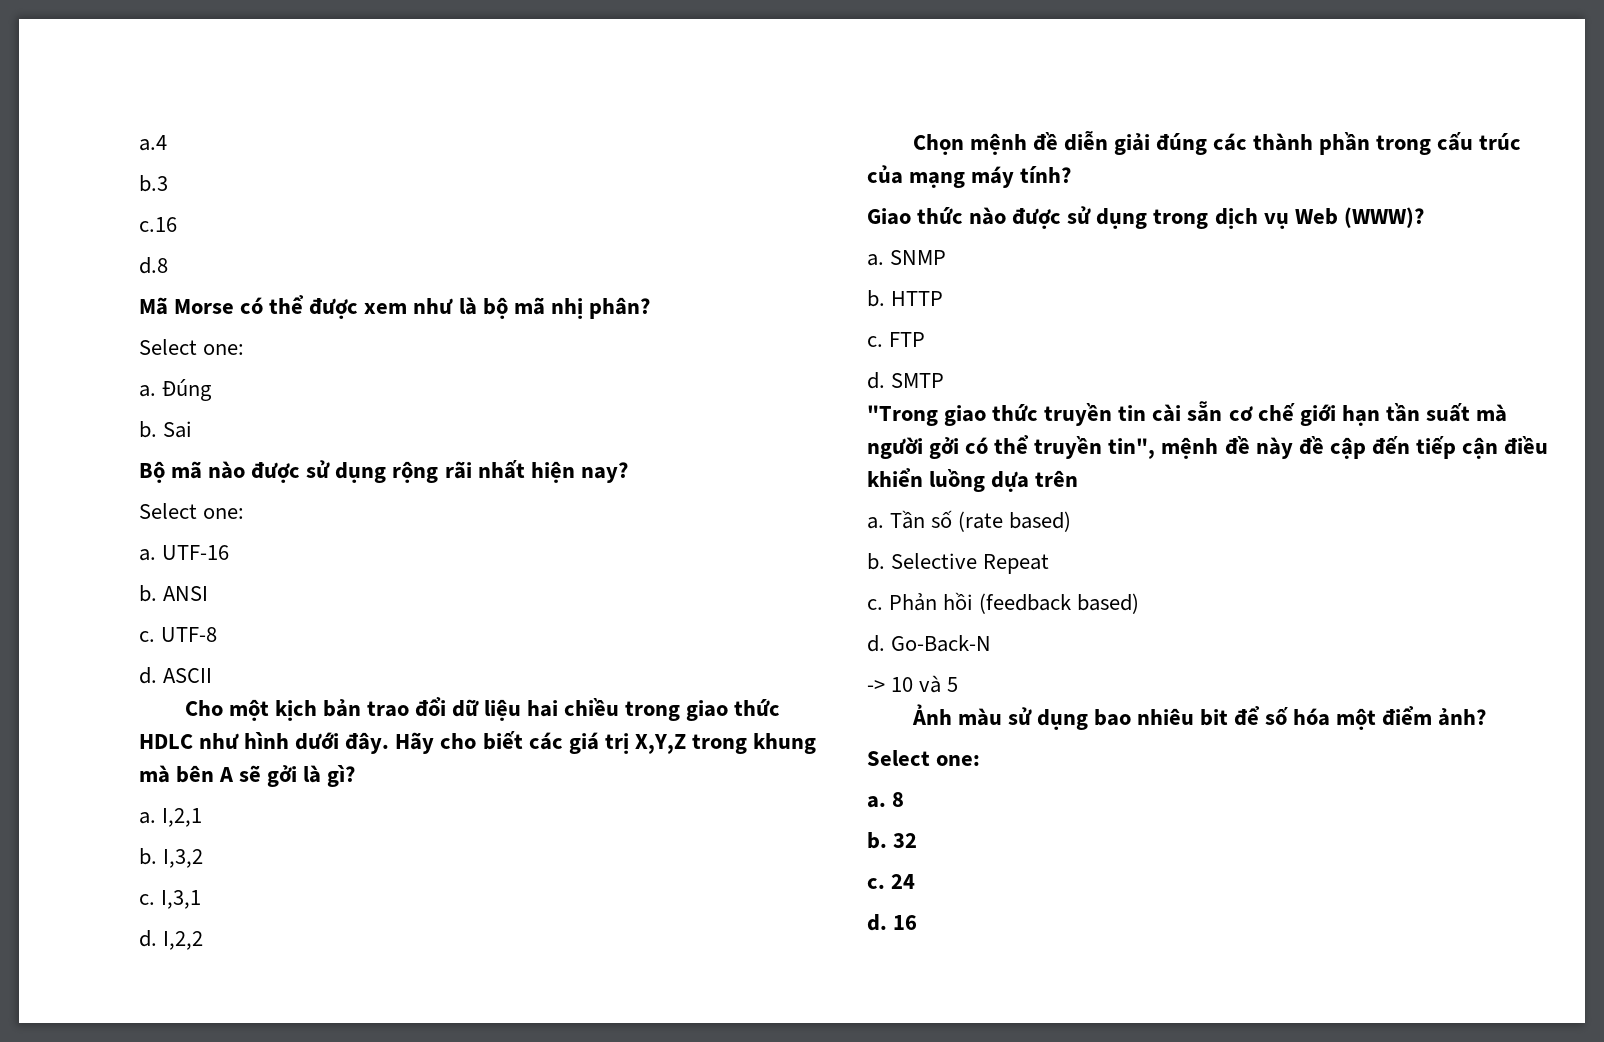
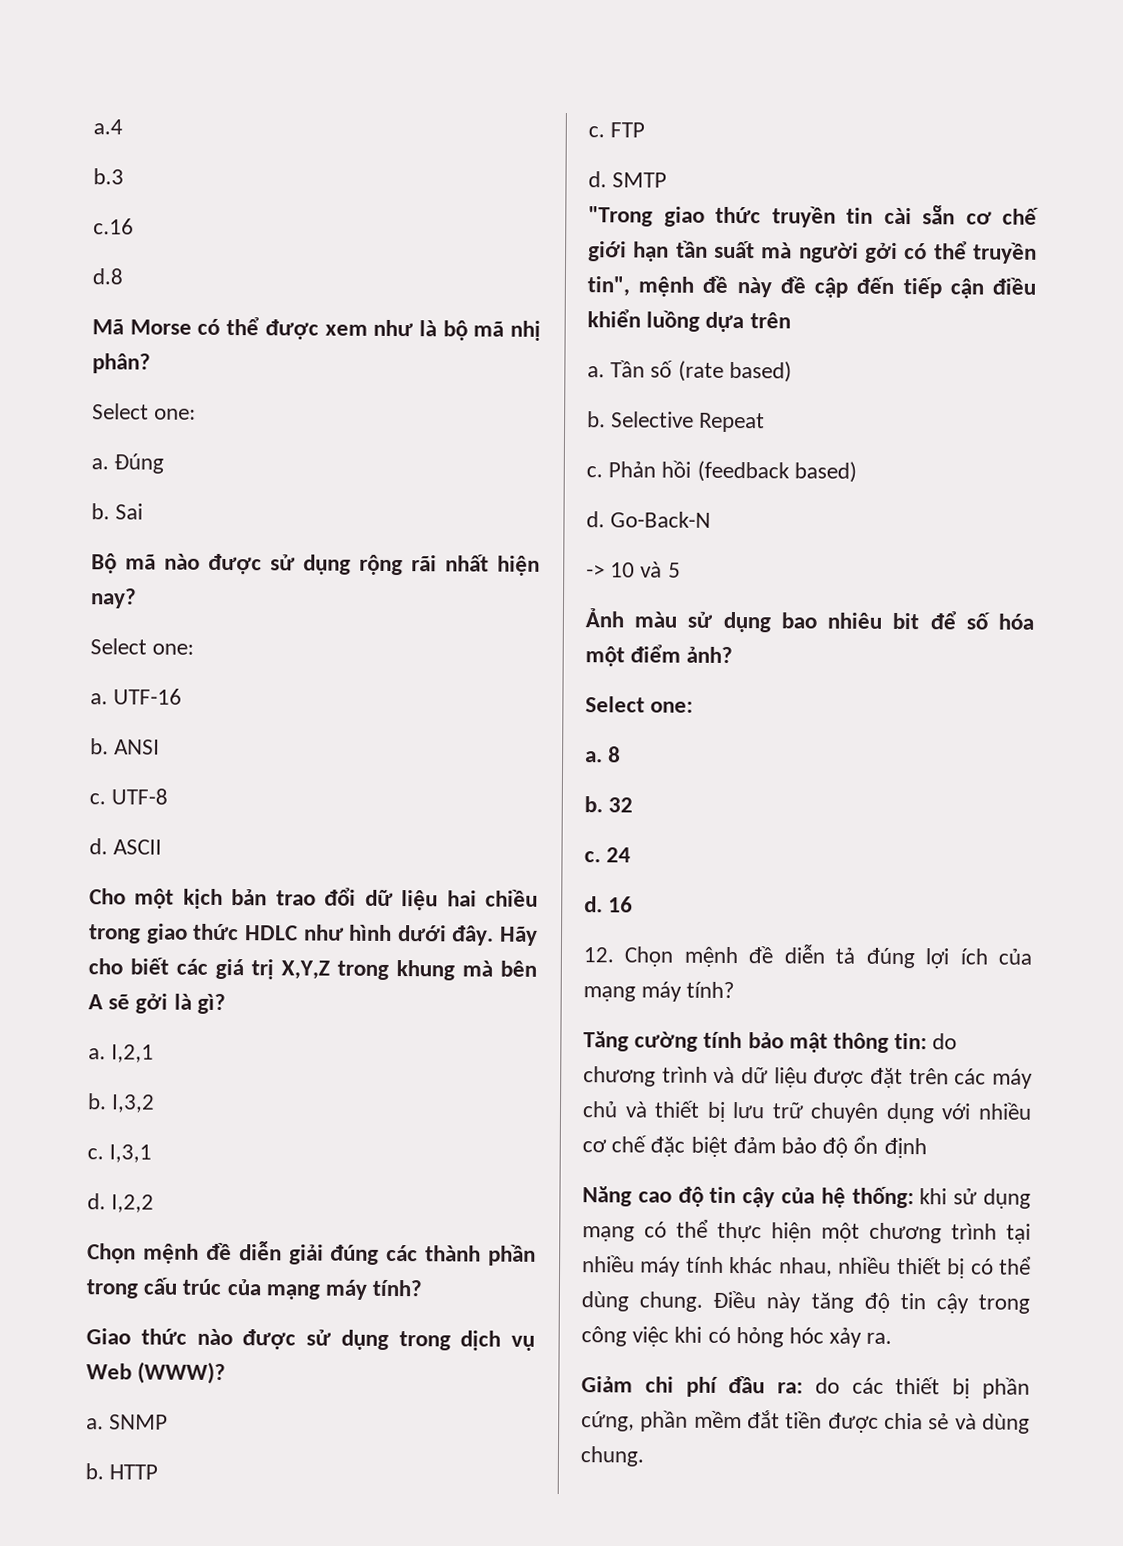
(918, 922) none -> [583,944,1032,969] [583,981,736,1002] [583,1031,958,1053] [583,1066,1033,1089] [582,1100,1032,1124] [582,1135,927,1159] [582,1186,1031,1209] [582,1219,1031,1244] [582,1255,1032,1279] [581,1290,1030,1314] [581,1326,893,1348] [581,1376,1030,1399] [581,1410,1030,1434] [580,1446,645,1467] // 12. Chọn mệnh đề diễn tả đúng lợi ích của mạng máy tính? // Tăng cường tính bảo mật thông tin: do chương trình và dữ liệu được đặt trên các máy chủ và thiết bị lưu trữ chuyên dụng với nhiều cơ chế đặc biệt đảm bảo độ ổn định // Năng cao độ tin cậy của hệ thống: khi sử dụng mạng có thể thực hiện một chương trình tại nhiều máy tính khác nhau, nhiều thiết bị có thể dùng chung. Điều này tăng độ tin cậy trong công việc khi có hỏng hóc xảy ra. // Giảm chi phí đầu ra: do các thiết bị phần cứng, phần mềm đắt tiền được chia sẻ và dùng chung.

